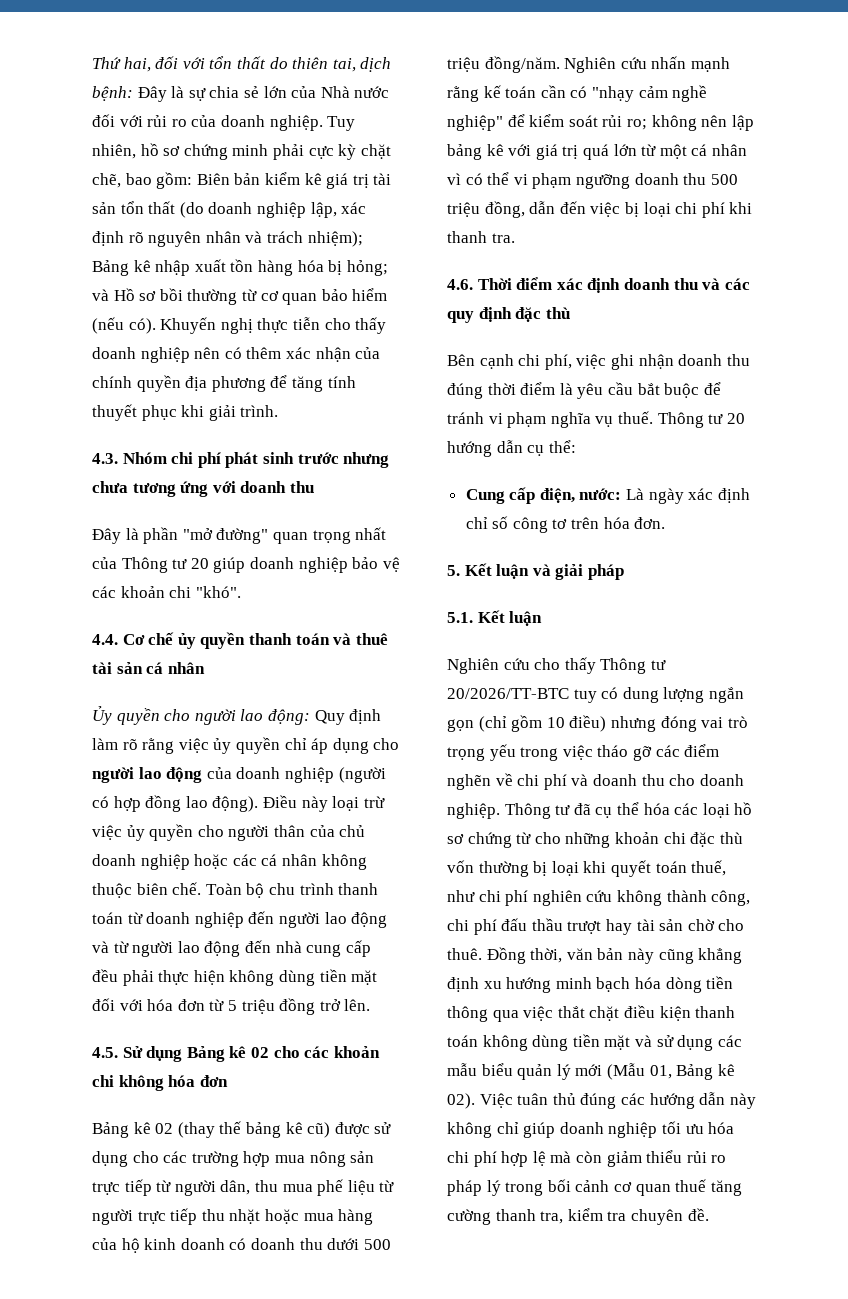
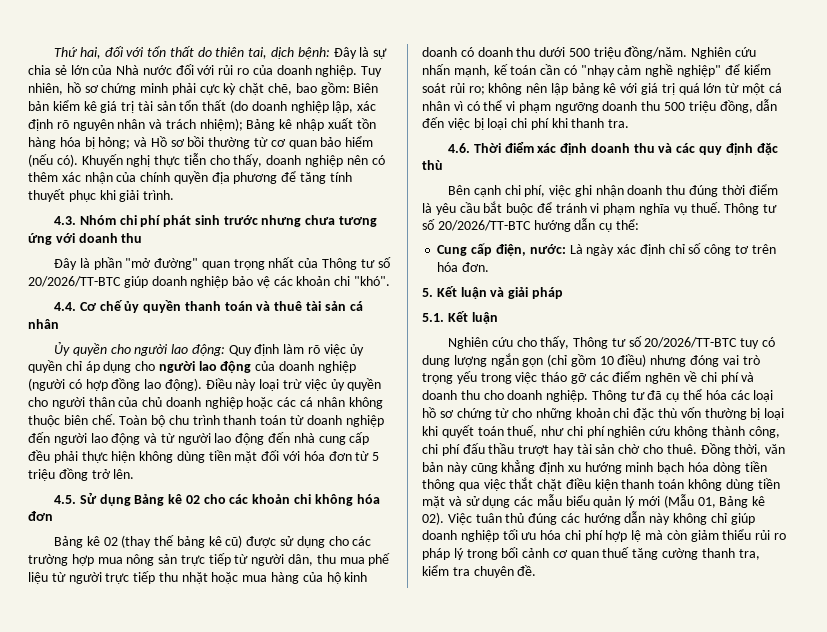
[355,317,387,334] thấy -> [233,154,263,167] thấy,
[190,558,209,569] 20 -> [377,257,391,268] [28,276,121,287] số 20/2026/TT-BTC
[142,738,175,754] rằng -> (321, 349) none
[690,57,730,72] [447,86,479,102] mạnh rằng -> [453,65,490,77] mạnh,
[726,413,745,424] 20 -> [422,219,531,231] số 20/2026/TT-BTC
[564,657,666,674] thấy Thông tư -> [540,336,642,349] thấy, Thông tư số

